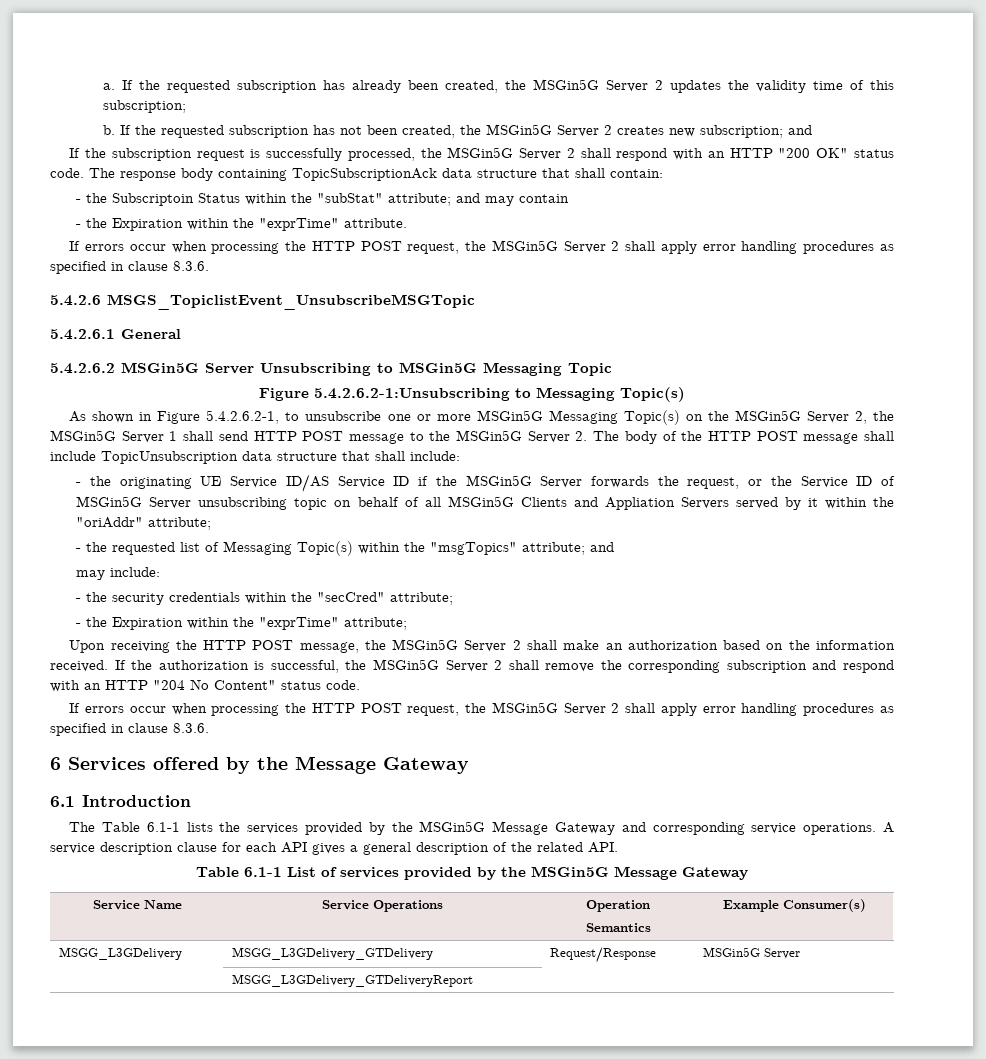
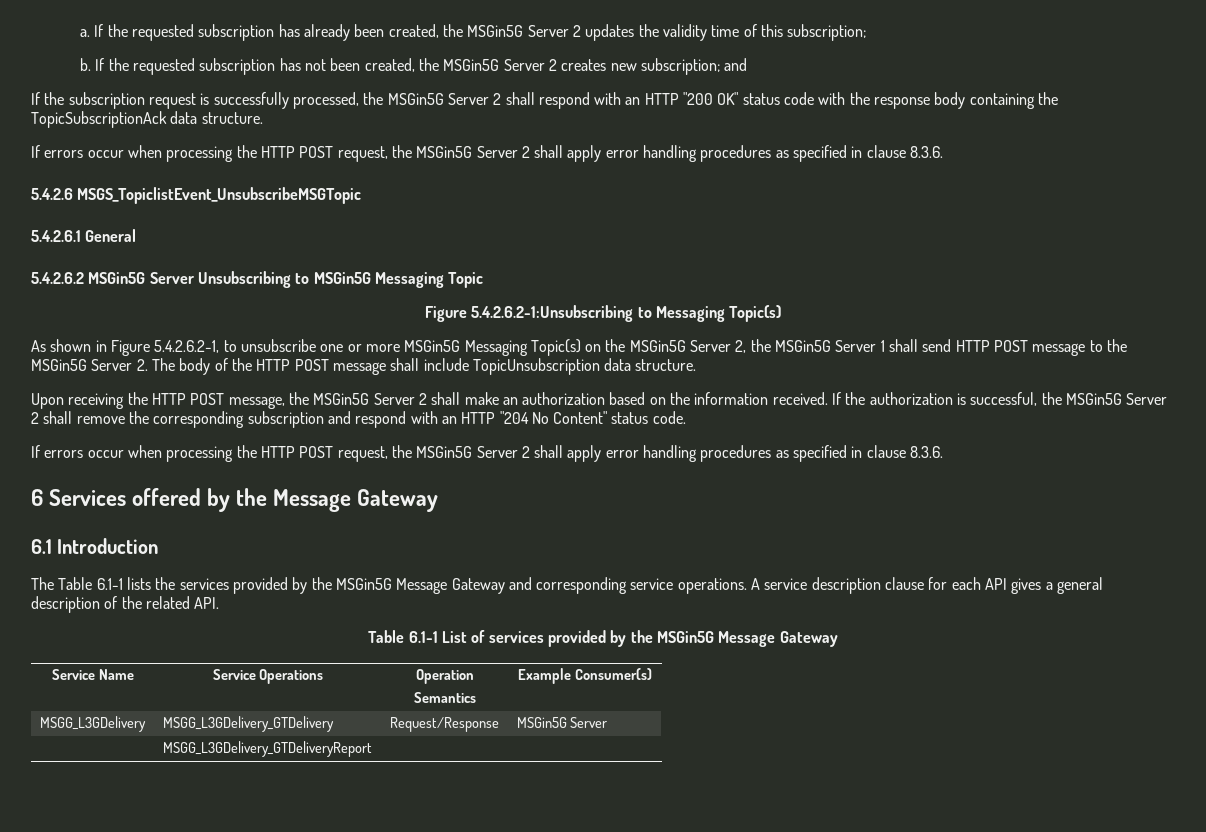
[50,168,115,178] code. The -> [784,92,870,105] code with the
(287, 175) none -> [1038,92,1059,105] the
[477,168,663,178] [76,193,570,206] [76,218,408,231] structure that shall contain: // - the Subscriptoin Status within the "subStat" attribute; and may contain // - the Expiration within the "exprTime" attribute. -> [201,112,263,124] structure.
[277,451,460,461] [76,474,896,492] [76,496,894,510] [76,517,212,530] [76,541,615,556] [76,567,161,580] [76,592,454,605] [76,617,408,630] structure that shall include: // - the originating UE Service ID/AS Service ID if the MSGin5G Server forwards the request, or the Service ID of MSGin5G Server unsubscribing topic on behalf of all MSGin5G Clients and Appliation Servers served by it within the "oriAddr" attribute; // - the requested list of Messaging Topic(s) within the "msgTopics" attribute; and // may include: // - the security credentials within the "secCred" attribute; // - the Expiration within the "exprTime" attribute; -> [635,359,697,371] structure.

